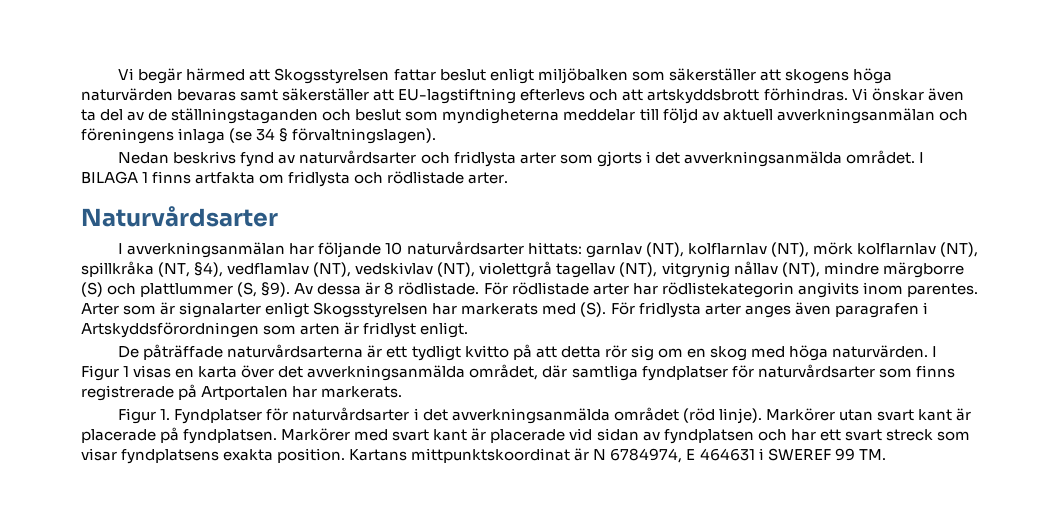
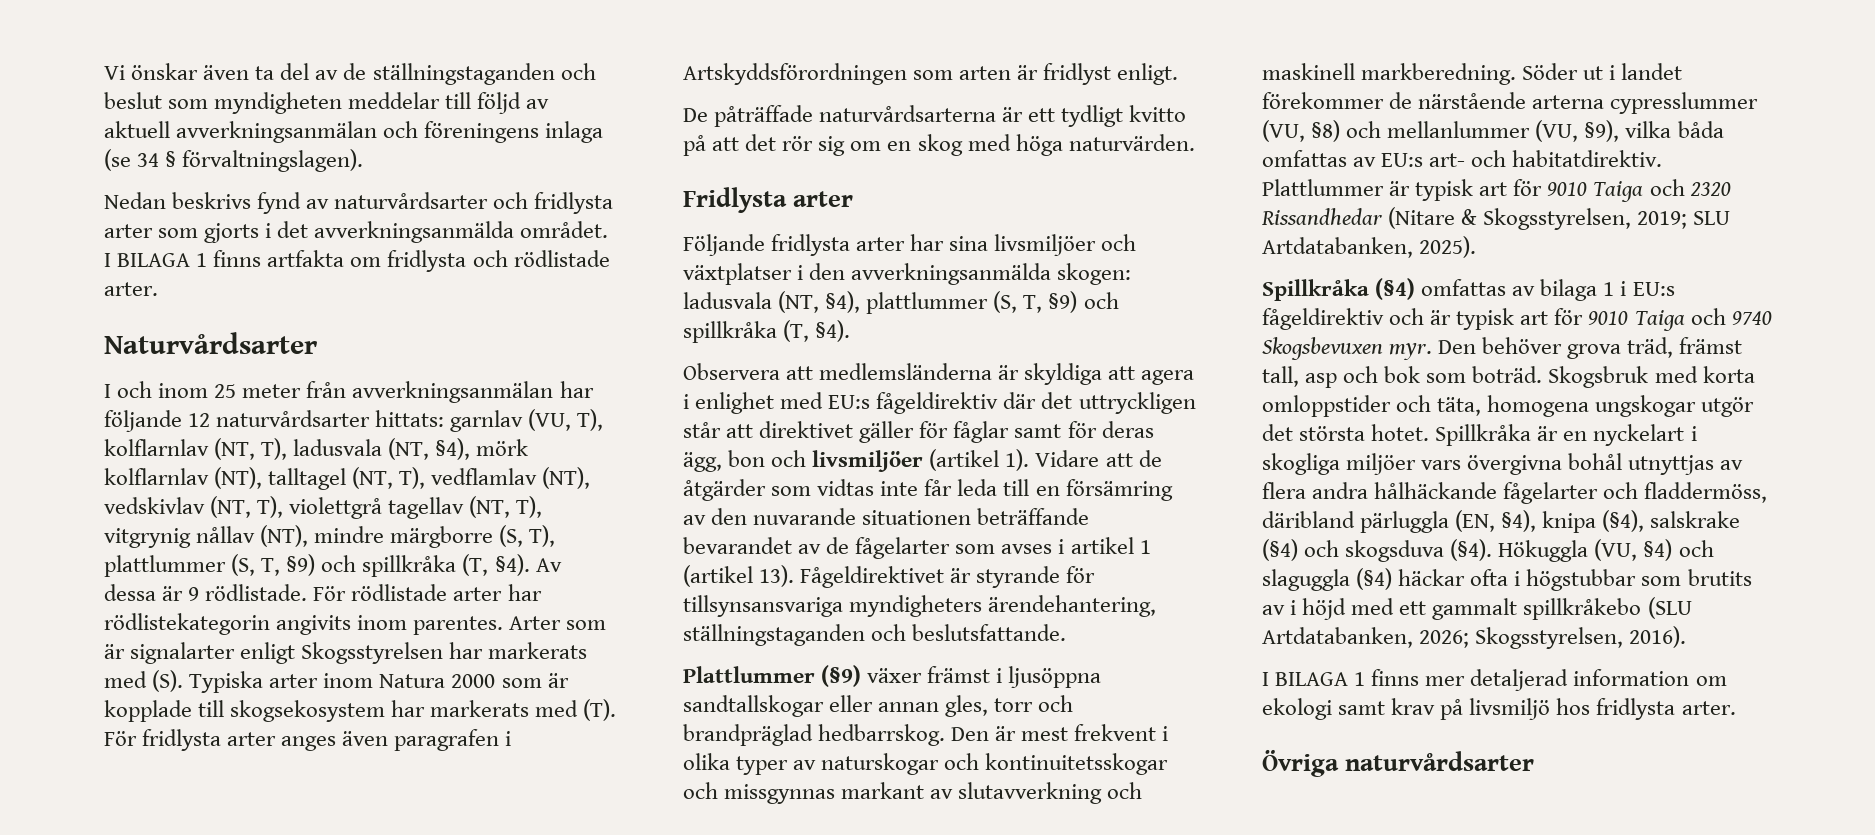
[118,68,892,84] [81,88,868,104] Vi begär härmed att Skogsstyrelsen fattar beslut enligt miljöbalken som säkerställer att skogens höga naturvärden bevaras samt säkerställer att EU-lagstiftning efterlevs och att artskyddsbrott förhindras. Vi -> [104,65,125,80] Vi
[442,108,560,124] myndigheterna -> [214,92,343,114] myndigheten
(124, 248) none -> [117,381,347,398] och inom 25 meter från
[385,242,403,255] 10 -> [188,413,211,427] 12
[645,242,978,257] [81,261,658,278] (NT), kolflarnlav (NT), mörk kolflarnlav (NT), spillkråka (NT, §4), vedflamlav (NT), vedskivlav (NT), violettgrå tagellav (NT), -> [528,409,604,431] [104,438,529,460] [104,467,591,490] [104,496,543,519] (VU, T), kolflarnlav (NT, T), ladusvala (NT, §4), mörk kolflarnlav (NT), talltagel (NT, T), vedflamlav (NT), vedskivlav (NT, T), violettgrå tagellav (NT, T),
[81,282,291,297] (S) och plattlummer (S, §9). -> [499,525,556,547] [104,554,530,577] (S, T), plattlummer (S, T, §9) och spillkråka (T, §4).
[384,282,395,295] 8 -> [188,587,200,601] 9
(607, 309) none -> [189,671,569,693] [104,699,617,722] Typiska arter inom Natura 2000 som är kopplade till skogsekosystem har markerats med (T).
[560,346,601,358] detta -> [745,134,777,151] det
[932,346,938,357] [81,364,955,381] [81,384,403,401] [118,407,971,424] [81,427,970,444] [81,448,886,464] I Figur 1 visas en karta över det avverkningsanmälda området, där samtliga fyndplatser för naturvårdsarter som finns registrerade på Artportalen har markerats. // Figur 1. Fyndplatser för naturvårdsarter i det avverkningsanmälda området (röd linje). Markörer utan svart kant är placerade på fyndplatsen. Markörer med svart kant är placerade vid sidan av fyndplatsen och har ett svart streck som visar fyndplatsens exakta position. Kartans mittpunktskoordinat är N 6784974, E 464631 i SWEREF 99 TM. -> [683,187,854,213] [683,234,1137,256] [683,263,1132,285] [683,291,1119,314] [683,320,851,343] [683,363,1195,385] [683,392,1196,414] [683,421,1154,443] [683,449,1162,472] [683,479,1173,501] [683,508,1090,525] [683,537,1151,559] [683,565,1096,588] [683,595,1157,617] [683,624,1067,646] [683,665,1102,688] [683,695,1074,717] [683,724,1169,746] [683,753,1169,775] [683,782,1143,804] [1262,63,1683,85] [1262,92,1759,114] [1262,120,1724,142] [1262,150,1663,167] [1262,179,1731,202] [1261,207,1731,230] [1262,236,1477,258] [1262,278,1675,301] [1262,308,1772,331] [1262,337,1743,360] [1262,366,1755,388] [1262,395,1755,417] [1262,424,1697,446] [1262,453,1744,475] [1262,482,1768,504] [1262,510,1741,533] [1262,539,1714,562] [1262,568,1752,591] [1262,597,1692,620] [1262,626,1687,649] [1262,669,1727,691] [1262,698,1736,720] [1262,749,1535,777] // Fridlysta arter // Följande fridlysta arter har sina livsmiljöer och växtplatser i den avverkningsanmälda skogen: ladusvala (NT, §4), plattlummer (S, T, §9) och spillkråka (T, §4). // Observera att medlemsländerna är skyldiga att agera i enlighet med EU:s fågeldirektiv där det uttryckligen står att direktivet gäller för fåglar samt för deras ägg, bon och livsmiljöer (artikel 1). Vidare att de åtgärder som vidtas inte får leda till en försämring av den nuvarande situationen beträffande bevarandet av de fågelarter som avses i artikel 1 (artikel 13). Fågeldirektivet är styrande för tillsynsansvariga myndigheters ärendehantering, ställningstaganden och beslutsfattande. // Plattlummer (§9) växer främst i ljusöppna sandtallskogar eller annan gles, torr och brandpräglad hedbarrskog. Den är mest frekvent i olika typer av naturskogar och kontinuitetsskogar och missgynnas markant av slutavverkning och maskinell markberedning. Söder ut i landet förekommer de närstående arterna cypresslummer (VU, §8) och mellanlummer (VU, §9), vilka båda omfattas av EU:s art- och habitatdirektiv. Plattlummer är typisk art för 9010 Taiga och 2320 Rissandhedar (Nitare & Skogsstyrelsen, 2019; SLU Artdatabanken, 2025). // Spillkråka (§4) omfattas av bilaga 1 i EU:s fågeldirektiv och är typisk art för 9010 Taiga och 9740 Skogsbevuxen myr. Den behöver grova träd, främst tall, asp och bok som boträd. Skogsbruk med korta omloppstider och täta, homogena ungskogar utgör det största hotet. Spillkråka är en nyckelart i skogliga miljöer vars övergivna bohål utnyttjas av flera andra hålhäckande fågelarter och fladdermöss, däribland pärluggla (EN, §4), knipa (§4), salskrake (§4) och skogsduva (§4). Hökuggla (VU, §4) och slaguggla (§4) häckar ofta i högstubbar som brutits av i höjd med ett gammalt spillkråkebo (SLU Artdatabanken, 2026; Skogsstyrelsen, 2016). // I BILAGA 1 finns mer detaljerad information om ekologi samt krav på livsmiljö hos fridlysta arter. // Övriga naturvårdsarter

